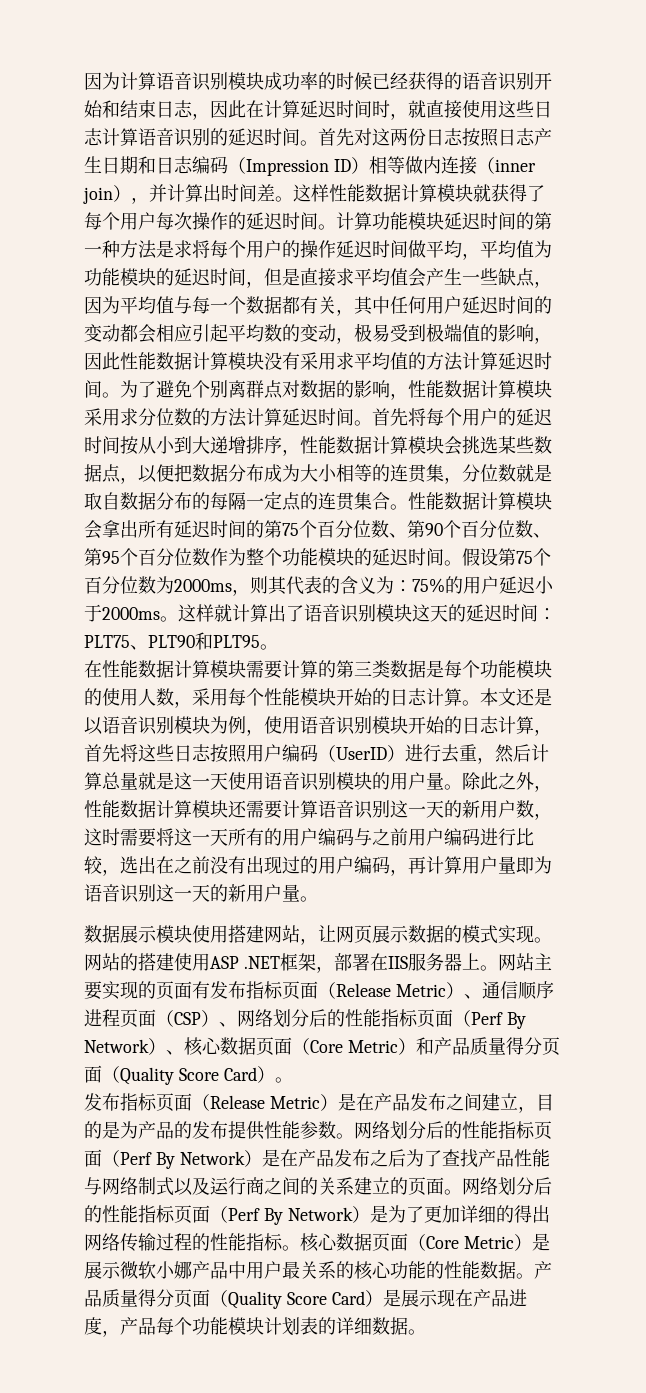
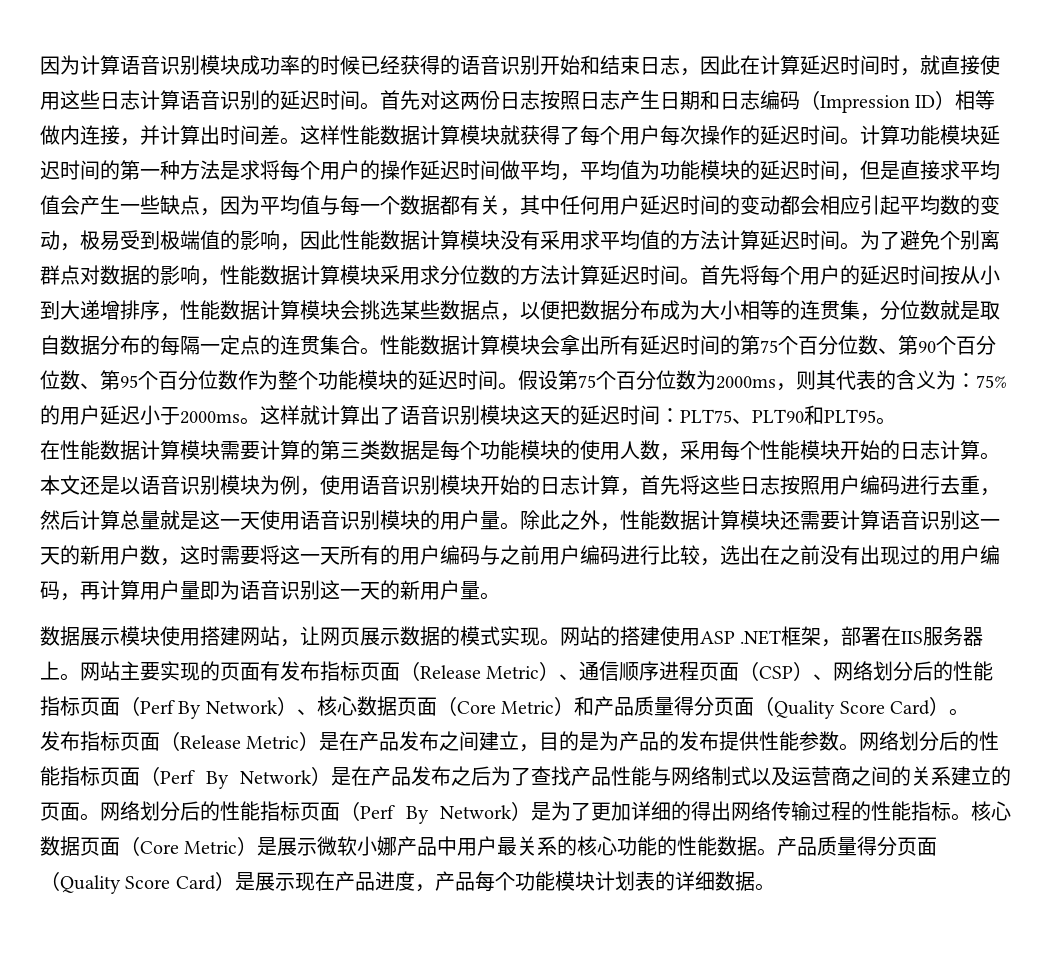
[476,157,536,174] [83,185,131,204] （inner join） -> (120, 135) none
[318,745,405,762] （UserID） -> (900, 485) none
[228,1177,246,1195] 行 -> [811,766,831,786] 营

